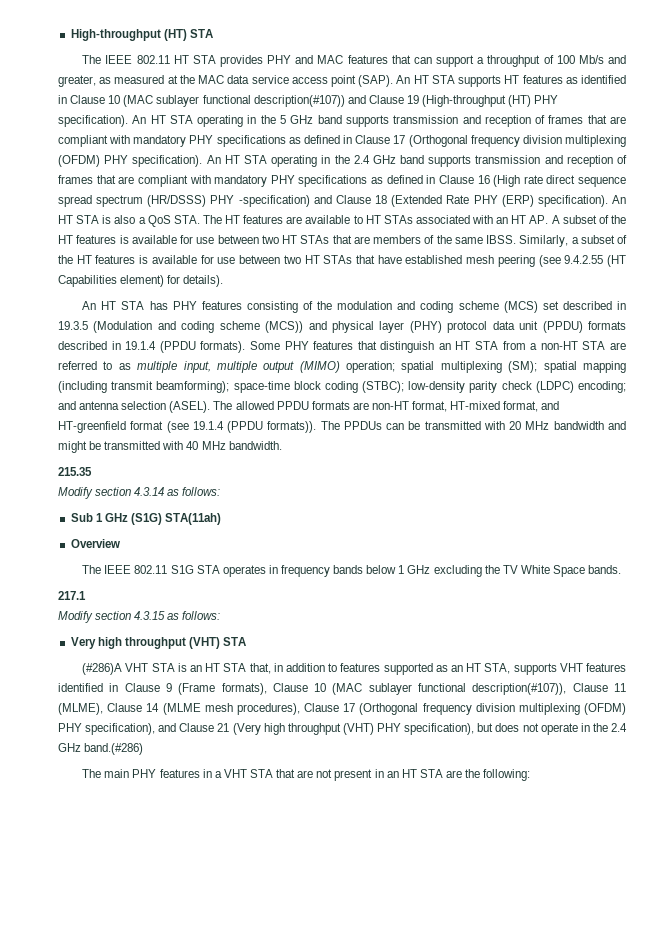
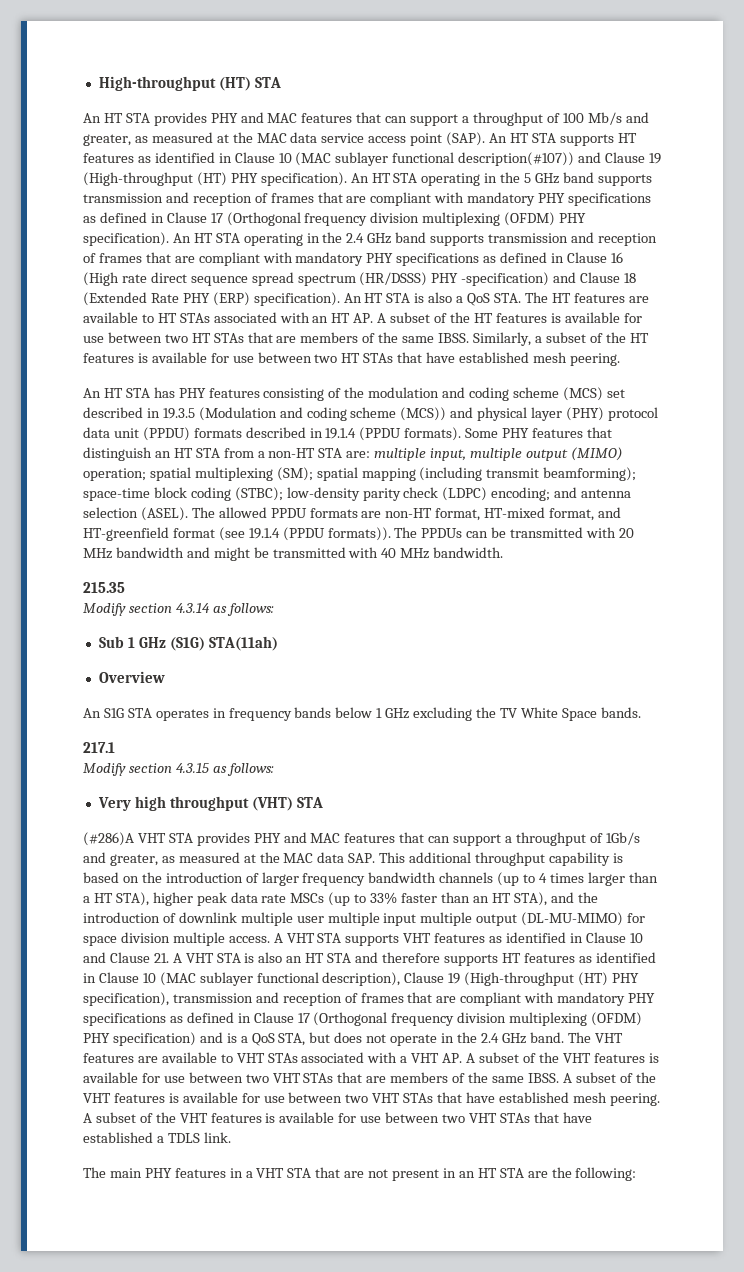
[82,55,170,64] The IEEE 802.11 -> [83,113,101,123] An
[497,255,626,267] [58,275,224,287] peering (see 9.4.2.55 (HT Capabilities element) for details). -> [569,353,620,366] peering.
[609,342,626,350] [58,361,131,370] are referred to as -> [346,451,371,458] are:
[82,565,168,574] The IEEE 802.11 -> [83,708,101,718] An
[177,663,627,675] [58,683,626,695] [58,703,627,715] [58,723,475,735] is an HT STA that, in addition to features supported as an HT STA, supports VHT features identified in Clause 9 (Frame formats), Clause 10 (MAC sublayer functional description(#107)), Clause 11 (MLME), Clause 14 (MLME mesh procedures), Clause 17 (Orthogonal frequency division multiplexing (OFDM) PHY specification), and Clause 21 (Very high throughput (VHT) PHY specification), -> [196,832,640,846] [83,852,623,866] [83,872,658,886] [83,892,598,906] [83,912,646,926] [83,932,643,946] [83,952,656,966] [83,972,640,986] [83,992,656,1006] [83,1012,643,1026] [83,1032,306,1046] provides PHY and MAC features that can support a throughput of 1Gb/s and greater, as measured at the MAC data SAP. This additional throughput capability is based on the introduction of larger frequency bandwidth channels (up to 4 times larger than a HT STA), higher peak data rate MSCs (up to 33% faster than an HT STA), and the introduction of downlink multiple user multiple input multiple output (DL-MU-MIMO) for space division multiple access. A VHT STA supports VHT features as identified in Clause 10 and Clause 21. A VHT STA is also an HT STA and therefore supports HT features as identified in Clause 10 (MAC sublayer functional description), Clause 19 (High-throughput (HT) PHY specification), transmission and reception of frames that are compliant with mandatory PHY specifications as defined in Clause 17 (Orthogonal frequency division multiplexing (OFDM) PHY specification) and is a QoS STA,
[84,743,144,755] band.(#286) -> [529,1032,623,1043] [83,1052,659,1063] [83,1072,656,1083] [83,1092,660,1106] [83,1112,592,1123] [83,1132,231,1143] band. The VHT features are available to VHT STAs associated with a VHT AP. A subset of the VHT features is available for use between two VHT STAs that are members of the same IBSS. A subset of the VHT features is available for use between two VHT STAs that have established mesh peering. A subset of the VHT features is available for use between two VHT STAs that have established a TDLS link.

